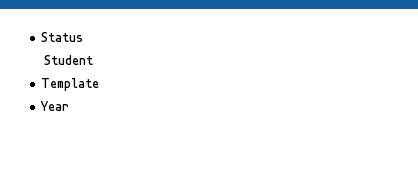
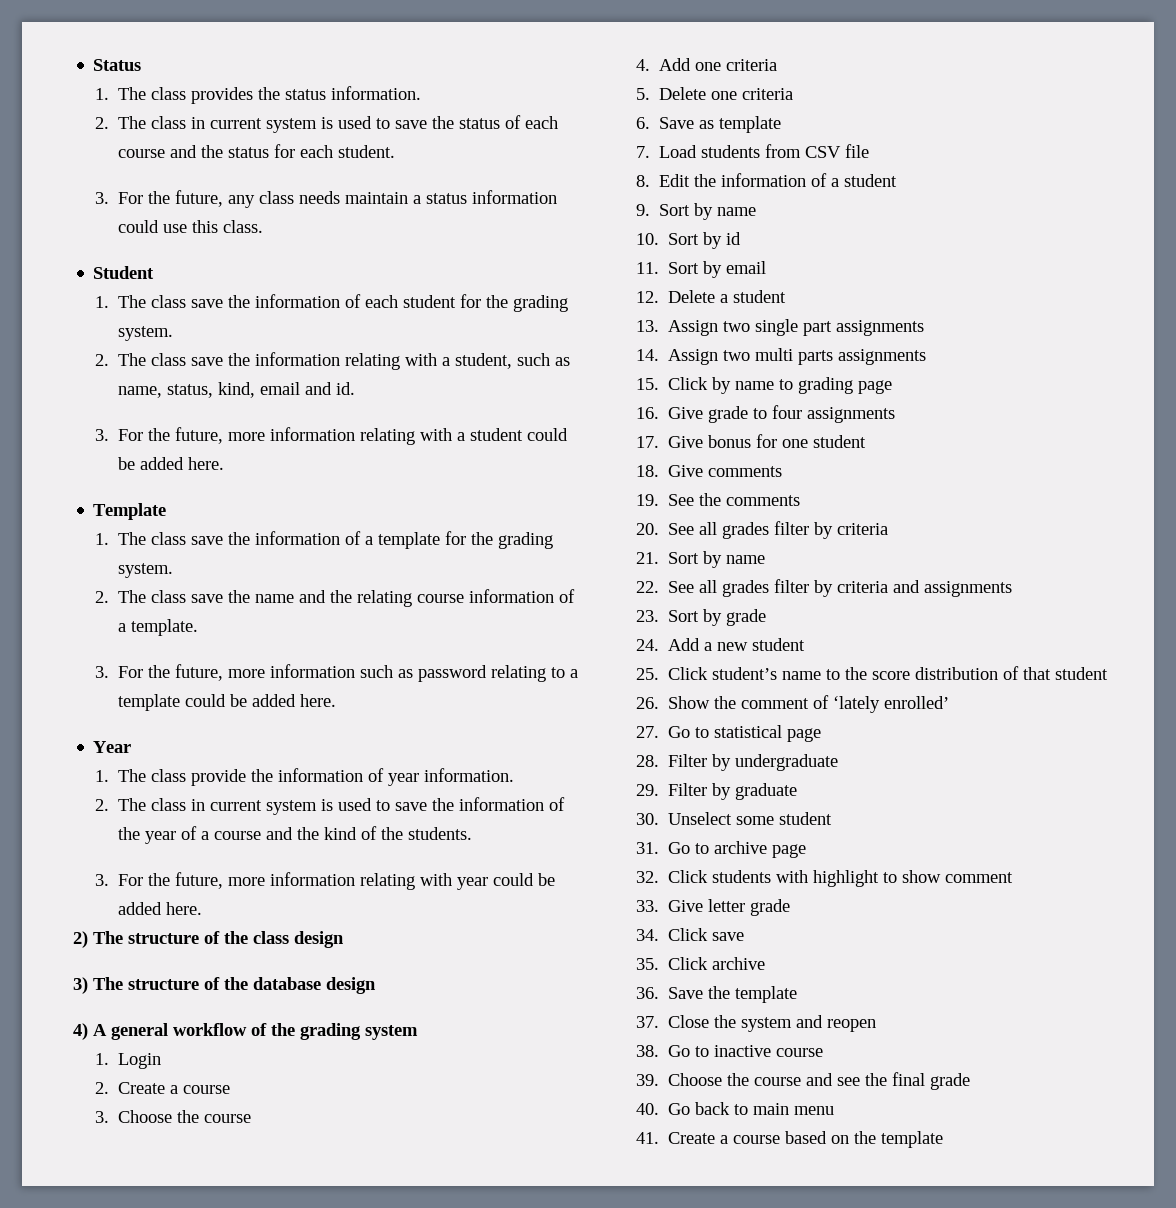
[43,55,93,65] [41,78,100,91] [40,101,70,111] Student // Template // Year -> [94,86,422,104] [94,115,559,133] [118,144,396,158] [94,190,558,208] [118,220,264,233] [93,266,155,279] [94,294,569,312] [118,326,174,341] [94,352,571,370] [118,382,356,398] [94,427,569,445] [118,457,225,470] [93,503,167,520] [94,531,554,549] [118,563,174,578] [94,589,576,607] [118,619,199,636] [94,664,579,682] [118,694,337,711] [93,741,132,753] [94,768,515,786] [94,797,566,815] [118,826,473,844] [94,872,556,890] [118,902,203,915] [73,931,344,948] [73,977,376,994] [73,1023,418,1040] [94,1053,162,1069] [94,1082,231,1094] [94,1110,252,1123] [635,58,778,71] [635,87,794,100] [635,116,782,133] [635,144,870,158] [635,173,898,187] [635,203,757,220] [635,232,742,249] [635,261,767,278] [635,290,787,303] [635,319,925,336] [635,348,927,365] [635,377,893,394] [635,405,896,423] [635,434,867,448] [635,465,783,477] [635,493,801,506] [635,521,889,539] [635,551,766,568] [635,579,1013,597] [635,609,767,626] [635,638,806,651] [635,666,1109,680] [635,695,950,713] [635,725,822,742] [635,754,839,771] [635,783,798,800] [635,812,833,825] [635,841,807,858] [635,870,1014,887] [635,899,791,916] [635,928,745,941] [635,957,766,970] [635,986,798,1003] [635,1015,877,1032] [635,1045,824,1057] [635,1072,971,1090] [635,1102,835,1115] [635,1131,944,1148] 1. The class provides the status information. // 2. The class in current system is used to save the status of each course and the status for each student. // 3. For the future, any class needs maintain a status information could use this class. // Student // 1. The class save the information of each student for the grading system. // 2. The class save the information relating with a student, such as name, status, kind, email and id. // 3. For the future, more information relating with a student could be added here. // Template // 1. The class save the information of a template for the grading system. // 2. The class save the name and the relating course information of a template. // 3. For the future, more information such as password relating to a template could be added here. // Year // 1. The class provide the information of year information. // 2. The class in current system is used to save the information of the year of a course and the kind of the students. // 3. For the future, more information relating with year could be added here. // 2) The structure of the class design // 3) The structure of the database design // 4) A general workflow of the grading system // 1. Login // 2. Create a course // 3. Choose the course // 4. Add one criteria // 5. Delete one criteria // 6. Save as template // 7. Load students from CSV file // 8. Edit the information of a student // 9. Sort by name // 10. Sort by id // 11. Sort by email // 12. Delete a student // 13. Assign two single part assignments // 14. Assign two multi parts assignments // 15. Click by name to grading page // 16. Give grade to four assignments // 17. Give bonus for one student // 18. Give comments // 19. See the comments // 20. See all grades filter by criteria // 21. Sort by name // 22. See all grades filter by criteria and assignments // 23. Sort by grade // 24. Add a new student // 25. Click student’s name to the score distribution of that student // 26. Show the comment of ‘lately enrolled’ // 27. Go to statistical page // 28. Filter by undergraduate // 29. Filter by graduate // 30. Unselect some student // 31. Go to archive page // 32. Click students with highlight to show comment // 33. Give letter grade // 34. Click save // 35. Click archive // 36. Save the template // 37. Close the system and reopen // 38. Go to inactive course // 39. Choose the course and see the final grade // 40. Go back to main menu // 41. Create a course based on the template

